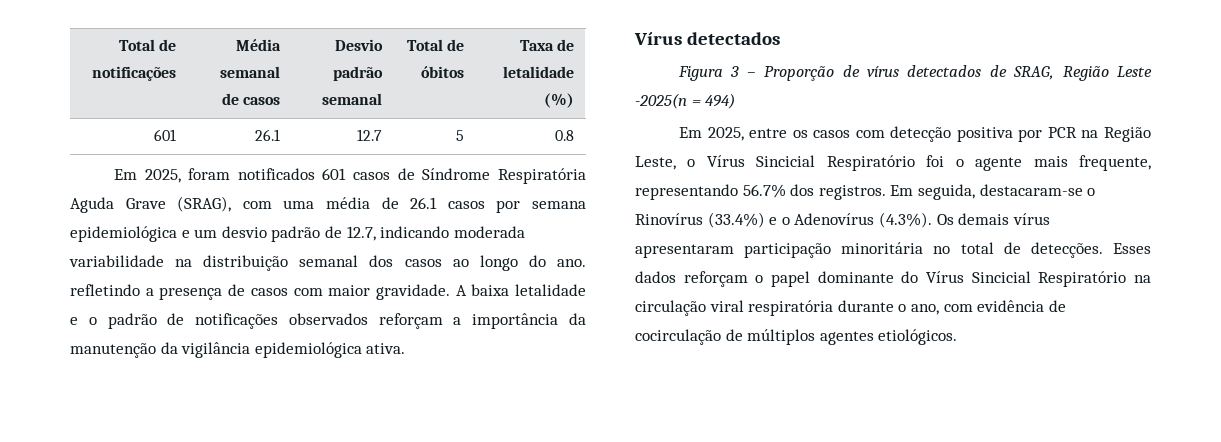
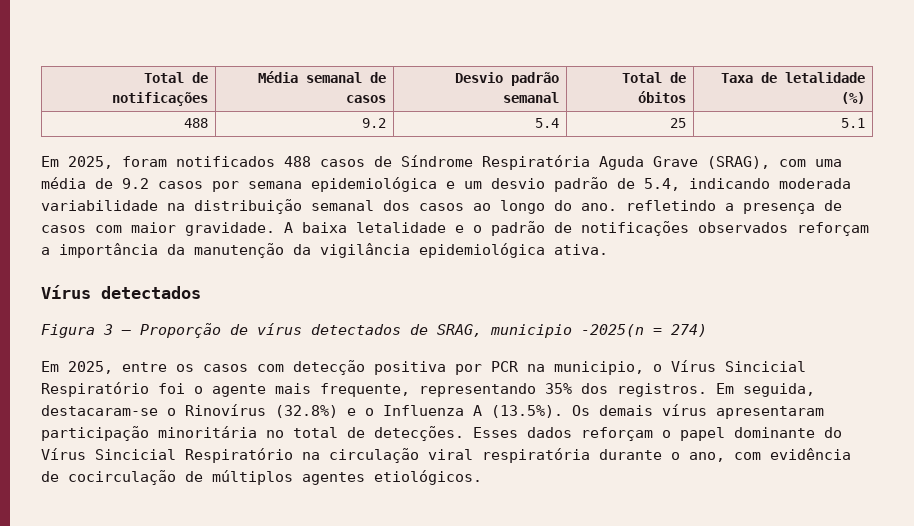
[153,129,176,141] [254,129,280,141] [356,129,382,141] [455,130,464,141] [554,130,574,141] 601 | 26.1 | 12.7 | 5 | 0.8 -> [184,118,209,128] [362,118,387,128] [535,118,560,128] [670,118,687,128] [841,118,866,128] 488 | 9.2 | 5.4 | 25 | 5.1
[322,168,347,180] 601 -> [284,156,311,167] 488
[410,197,438,209] 26.1 -> [122,178,149,189] 9.2
[346,226,376,241] 12.7, -> [644,178,680,191] 5.4,
[1062,66,1152,81] Região Leste -> [490,324,572,338] municipio
[705,93,736,109] 494) -> [671,324,707,337] 274)
[1104,127,1151,142] [635,156,676,170] Região Leste, -> [554,361,644,375] municipio,
[742,184,786,198] 56.7% -> [545,383,572,394] 35%
[707,212,932,228] (33.4%) e o Adenovírus (4.3%). -> [275,405,563,418] (32.8%) e o Influenza A (13.5%).

